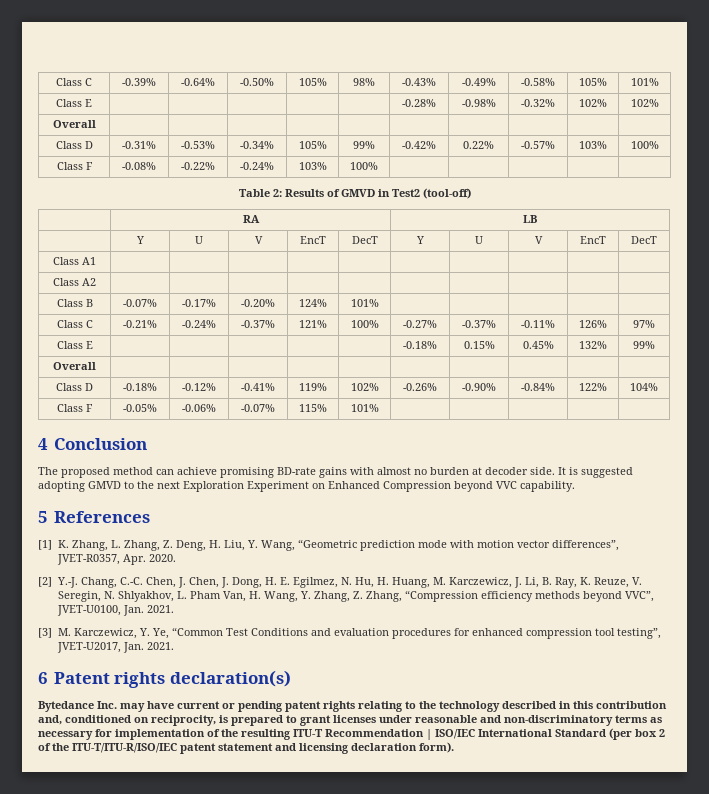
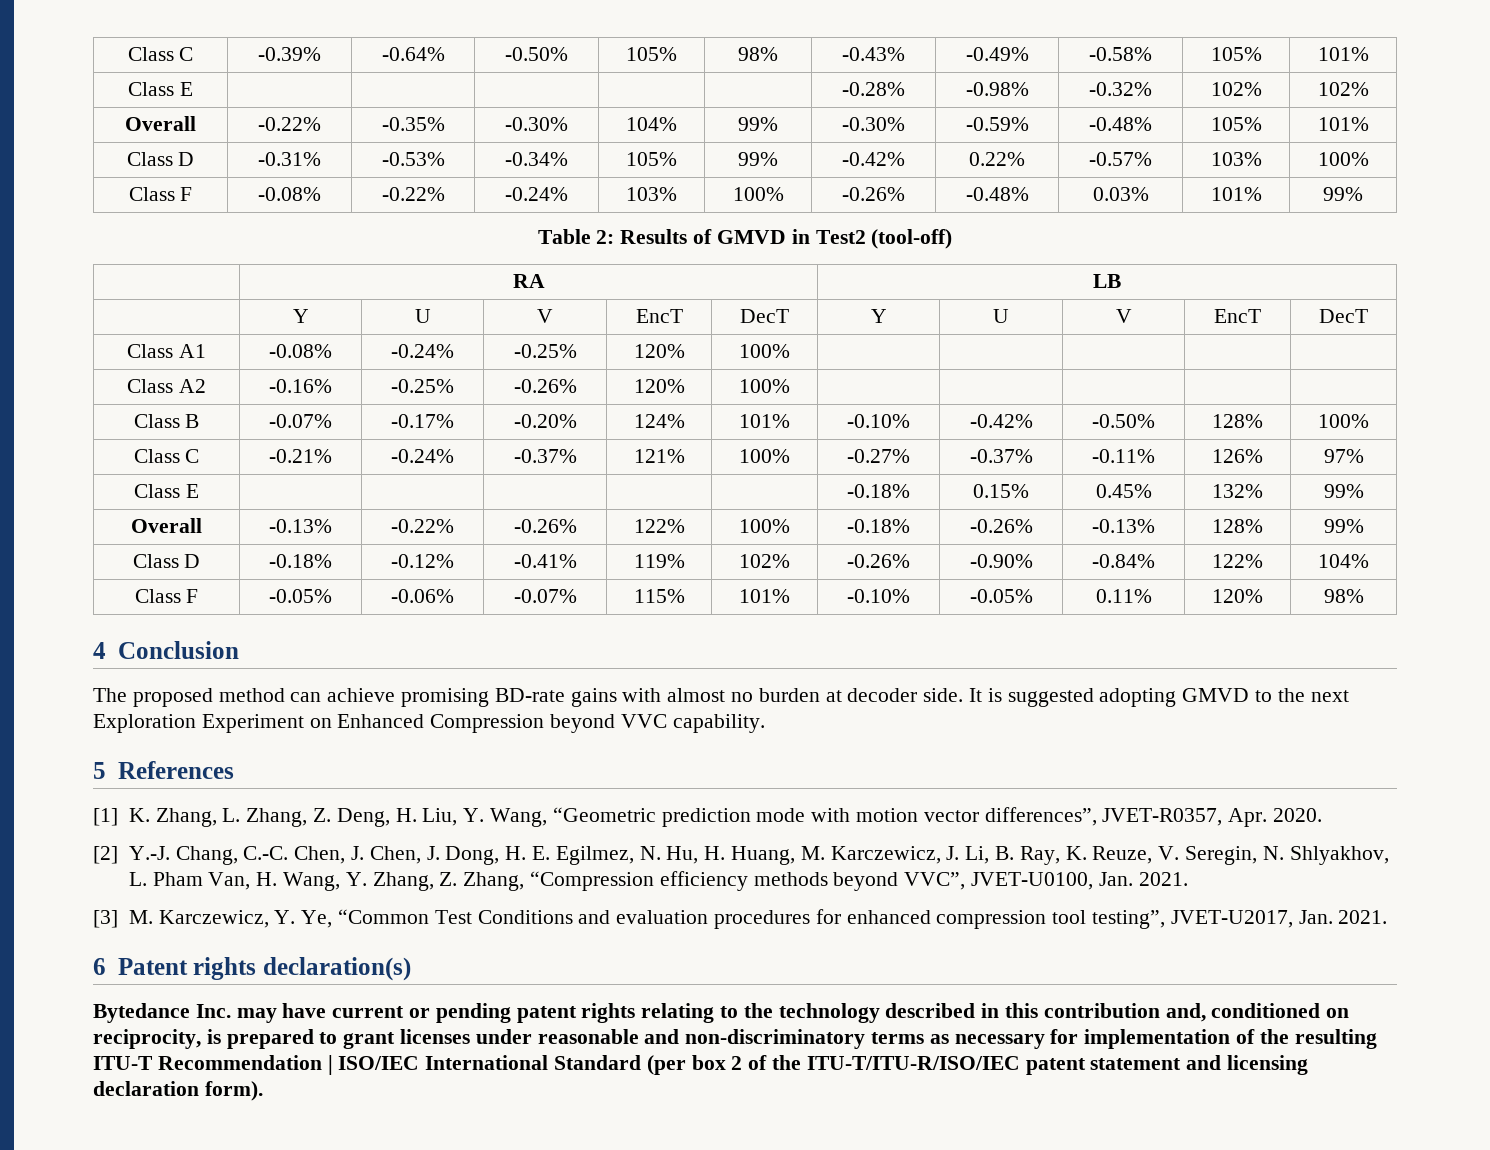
(96, 124) | | | | | | | | | -> [258,117,321,131] [381,117,445,131] [505,117,568,131] [626,117,677,131] [738,117,778,131] [842,117,905,131] [965,117,1029,131] [1089,117,1152,131] [1210,117,1262,131] [1317,117,1369,131] -0.22% | -0.35% | -0.30% | 104% | 99% | -0.30% | -0.59% | -0.48% | 105% | 101%
(378, 166) | | | | -> [842,187,905,201] [965,187,1029,201] [1092,187,1149,201] [1210,187,1262,201] [1323,187,1363,201] -0.26% | -0.48% | 0.03% | 101% | 99%
[53,278,96,286] | | | | | | | | | // Class A2 | | | | | -> [269,344,332,358] [391,344,454,358] [513,344,577,358] [633,344,685,358] [739,344,790,358] [127,379,206,393] [269,379,332,393] [391,379,454,393] [513,379,577,393] [633,379,685,393] [739,379,790,393] -0.08% | -0.24% | -0.25% | 120% | 100% | | | | | // Class A2 | -0.16% | -0.25% | -0.26% | 120% | 100%
(379, 303) | | | | -> [847,414,910,428] [969,414,1033,428] [1092,414,1155,428] [1212,414,1263,428] [1318,414,1369,428] -0.10% | -0.42% | -0.50% | 128% | 100%
(96, 366) | | | | | | | | | -> [269,519,332,533] [391,519,454,533] [513,519,577,533] [633,519,685,533] [739,519,790,533] [847,519,910,533] [969,519,1033,533] [1092,519,1155,533] [1212,519,1263,533] [1323,519,1364,533] -0.13% | -0.22% | -0.26% | 122% | 100% | -0.18% | -0.26% | -0.13% | 128% | 99%
(379, 408) | | | | -> [847,589,910,603] [969,589,1033,603] [1095,589,1152,603] [1212,589,1263,603] [1323,589,1364,603] -0.10% | -0.05% | 0.11% | 120% | 98%

